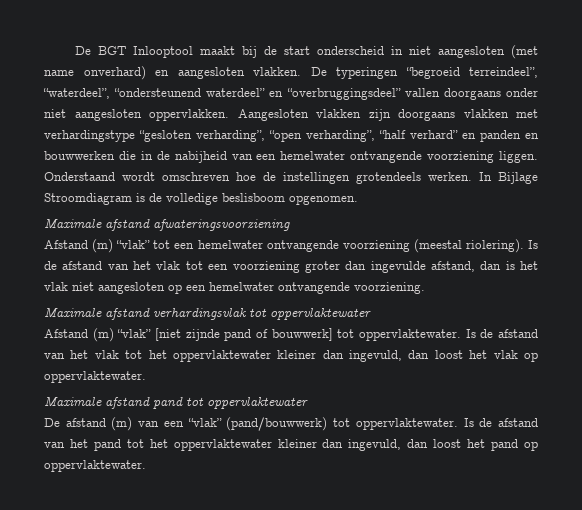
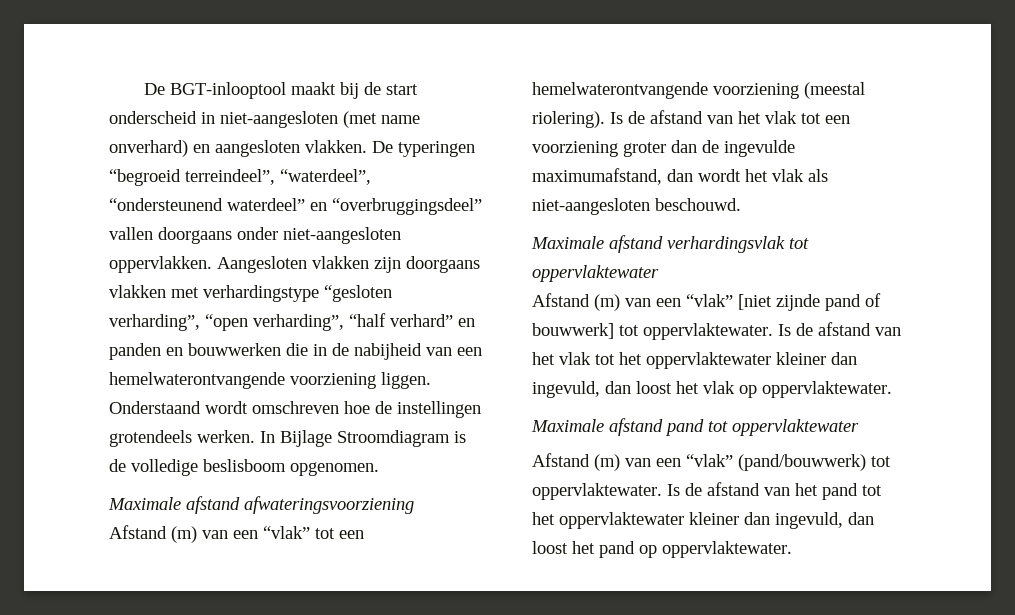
[75,46,194,58] De BGT Inlooptool -> [143,82,286,99] De BGT-inlooptool
[409,46,506,58] niet aangesloten -> [220,111,338,128] niet-aangesloten
[44,109,142,121] niet aangesloten -> [283,227,401,244] niet-aangesloten
[280,151,423,163] hemelwater ontvangende -> [109,372,285,389] hemelwaterontvangende
(114, 246) none -> [202,530,258,539] van een
[197,240,339,252] hemelwater ontvangende -> [532,82,708,99] hemelwaterontvangende
[370,261,538,273] [44,282,425,294] ingevulde afstand, dan is het vlak niet aangesloten op een hemelwater ontvangende voorziening. -> [702,140,795,157] [532,168,828,185] [532,198,741,215] de ingevulde maximumafstand, dan wordt het vlak als niet-aangesloten beschouwd.
(114, 335) none -> [625,298,681,307] van een
[44,418,106,427] De afstand -> [532,453,590,467] Afstand

